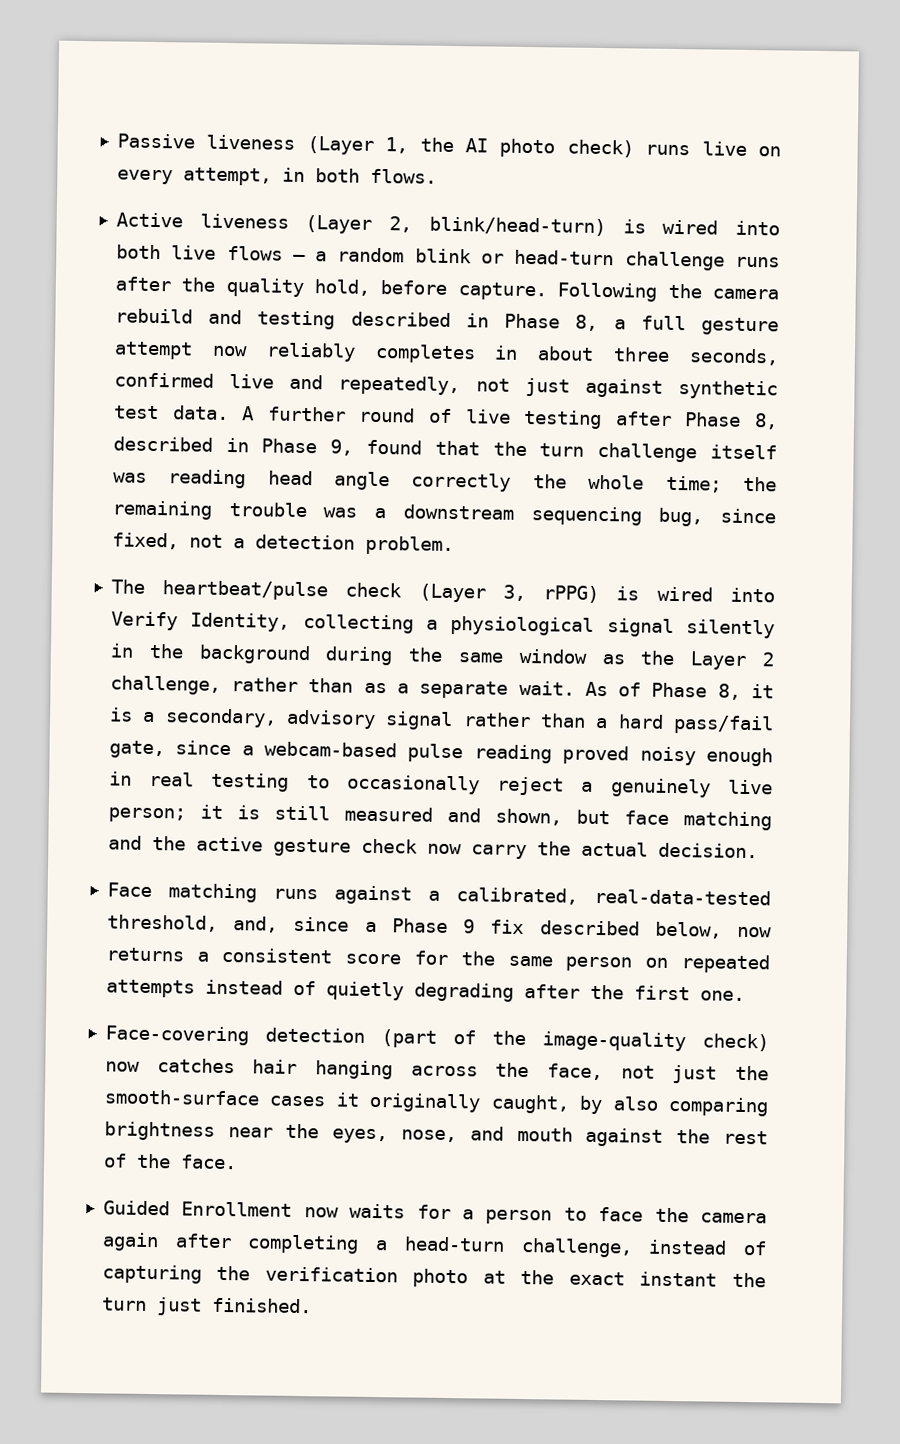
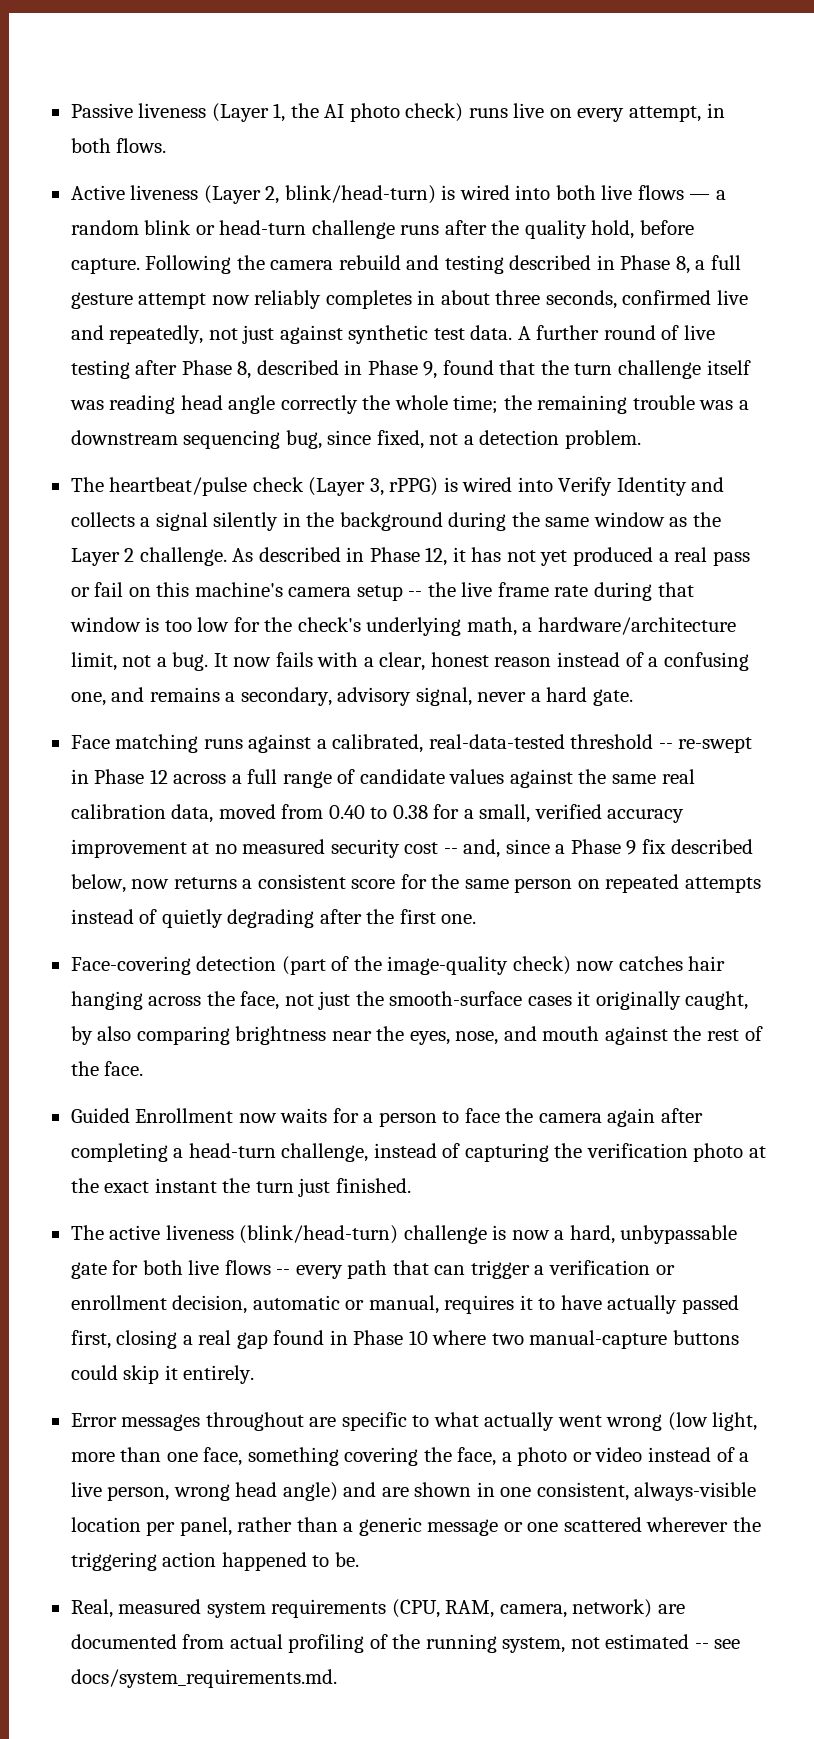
[190,612,595,636] Identity, collecting a physiological -> [616,477,725,496] [70,512,151,527] Identity and collects a
[109,675,774,700] [108,707,774,735] [108,740,773,767] [108,771,773,798] [107,804,772,831] [107,835,758,860] challenge, rather than as a separate wait. As of Phase 8, it is a secondary, advisory signal rather than a hard pass/fail gate, since a webcam-based pulse reading proved noisy enough in real testing to occasionally reject a genuinely live person; it is still measured and shown, but face matching and the active gesture check now carry the actual decision. -> [139,547,750,566] [70,582,694,601] [69,617,736,636] [70,652,749,671] [70,687,633,706] challenge. As described in Phase 12, it has not yet produced a real pass or fail on this machine's camera setup -- the live frame rate during that window is too low for the check's underlying math, a hardware/architecture limit, not a bug. It now fails with a clear, honest reason instead of a confusing one, and remains a secondary, advisory signal, never a hard gate.
[106,914,218,932] threshold, -> [570,734,753,753] [70,769,695,788] [70,804,685,823] [70,839,458,858] threshold -- re-swept in Phase 12 across a full range of candidate values against the same real calibration data, moved from 0.40 to 0.38 for a small, verified accuracy improvement at no measured security cost --
(312, 1305) none -> [70,1225,738,1244] [70,1260,675,1279] [70,1295,739,1314] [70,1330,739,1349] [70,1365,255,1384] [70,1412,758,1431] [70,1447,750,1466] [70,1482,757,1501] [70,1517,761,1536] [70,1552,359,1571] [70,1599,685,1618] [70,1634,741,1653] [70,1669,337,1688] // The active liveness (blink/head-turn) challenge is now a hard, unbypassable gate for both live flows -- every path that can trigger a verification or enrollment decision, automatic or manual, requires it to have actually passed first, closing a real gap found in Phase 10 where two manual-capture buttons could skip it entirely. // Error messages throughout are specific to what actually went wrong (low light, more than one face, something covering the face, a photo or video instead of a live person, wrong head angle) and are shown in one consistent, always-visible location per panel, rather than a generic message or one scattered wherever the triggering action happened to be. // Real, measured system requirements (CPU, RAM, camera, network) are documented from actual profiling of the running system, not estimated -- see docs/system_requirements.md.

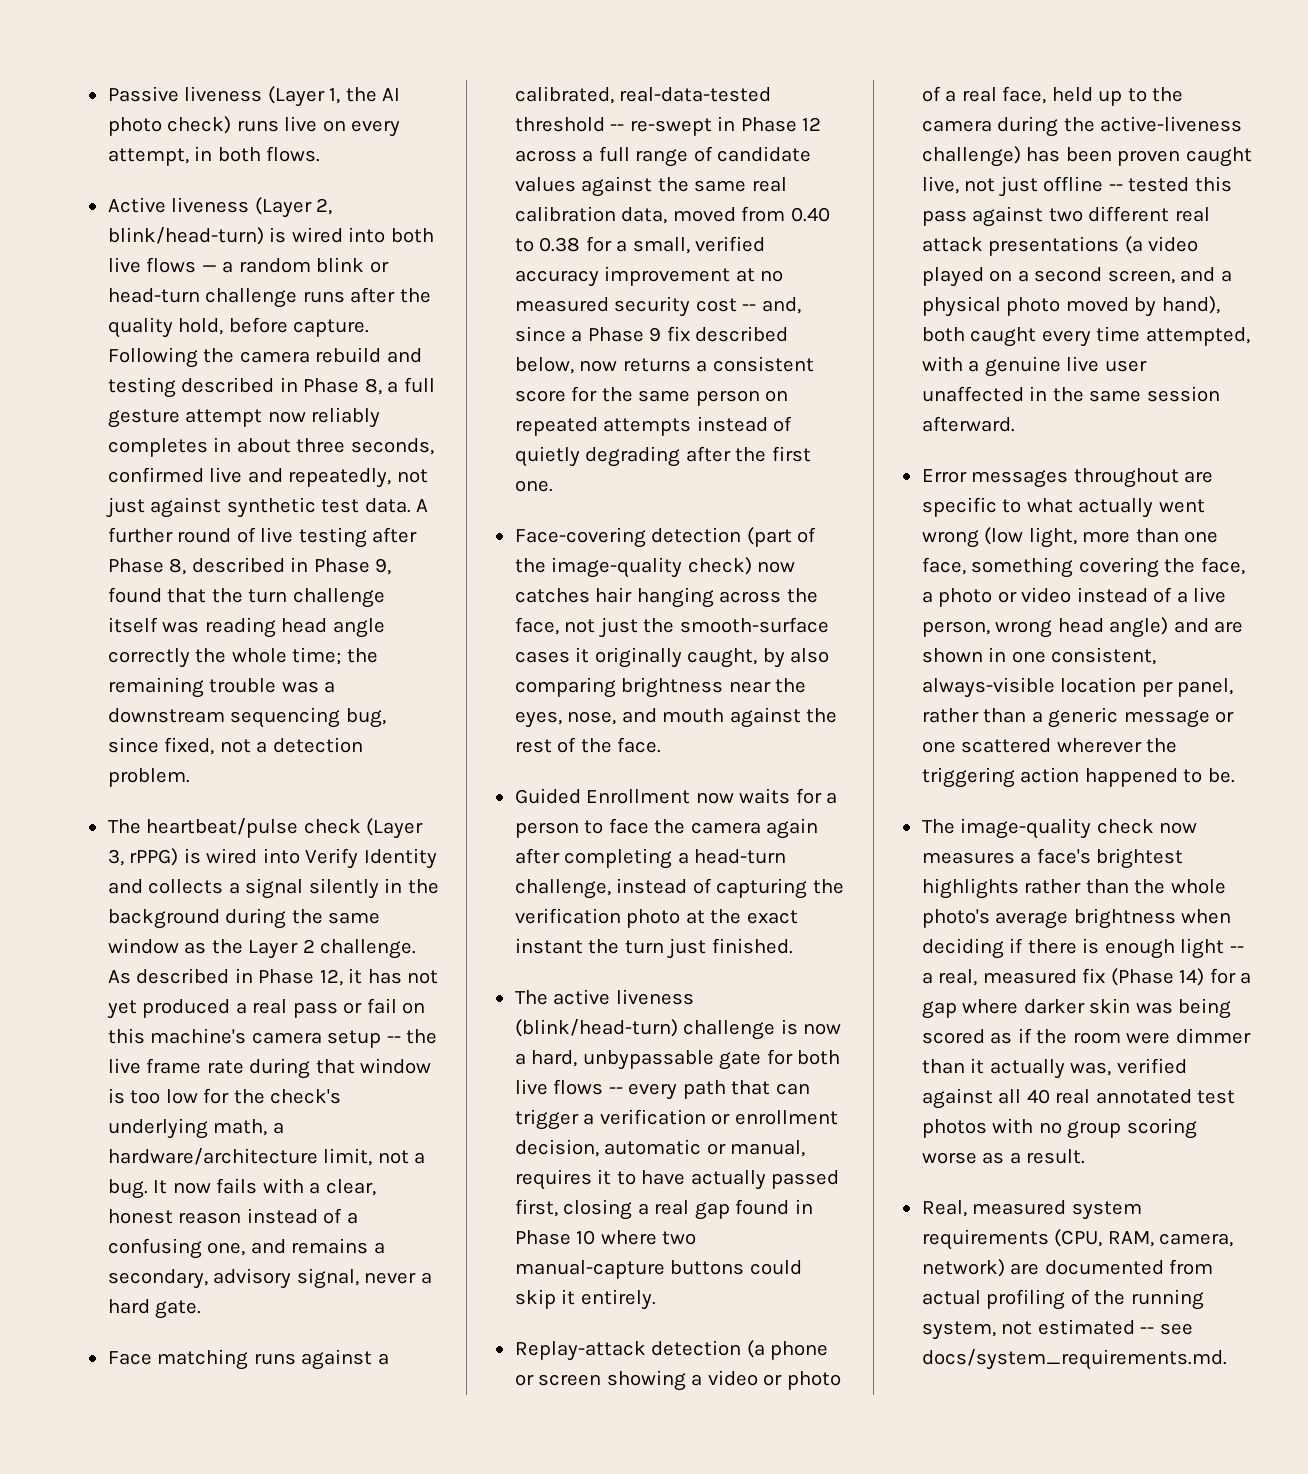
(255, 1374) none -> [514,1340,829,1361] [514,1370,841,1391] [921,86,1184,106] [921,116,1243,137] [921,146,1252,167] [921,176,1232,197] [921,206,1210,227] [921,236,1199,256] [921,267,1232,287] [921,296,1220,317] [921,326,1250,347] [921,356,1147,377] [921,386,1220,402] [921,416,1015,432] // Replay-attack detection (a phone or screen showing a video or photo of a real face, held up to the camera during the active-liveness challenge) has been proven caught live, not just offline -- tested this pass against two different real attack presentations (a video played on a second screen, and a physical photo moved by hand), both caught every time attempted, with a genuine live user unaffected in the same session afterward.
(359, 1559) none -> [921,818,1198,839] [921,848,1184,869] [921,878,1226,899] [921,908,1232,929] [921,938,1244,959] [921,968,1252,986] [921,998,1232,1019] [921,1028,1251,1044] [921,1058,1187,1079] [921,1088,1236,1109] [921,1118,1197,1139] [921,1149,1086,1164] // The image-quality check now measures a face's brightest highlights rather than the whole photo's average brightness when deciding if there is enough light -- a real, measured fix (Phase 14) for a gap where darker skin was being scored as if the room were dimmer than it actually was, verified against all 40 real annotated test photos with no group scoring worse as a result.

